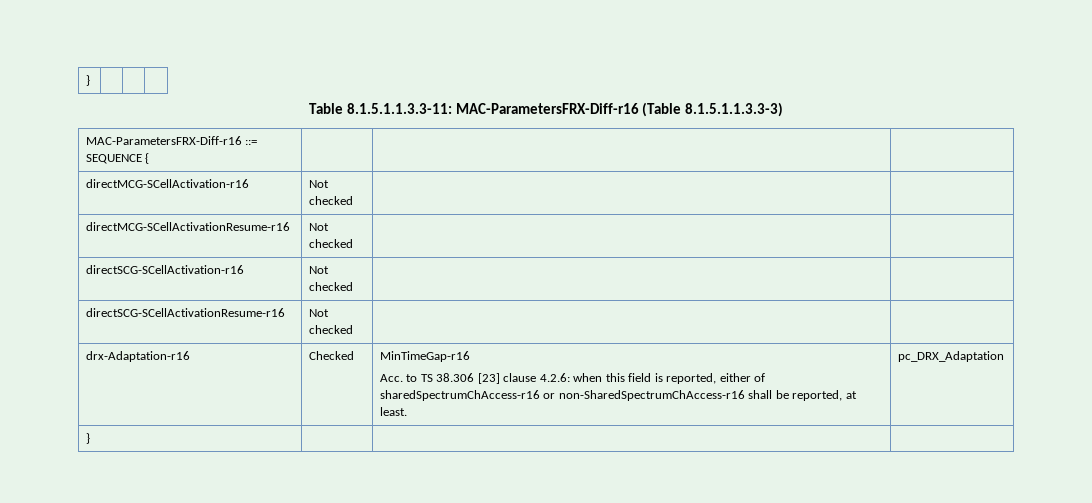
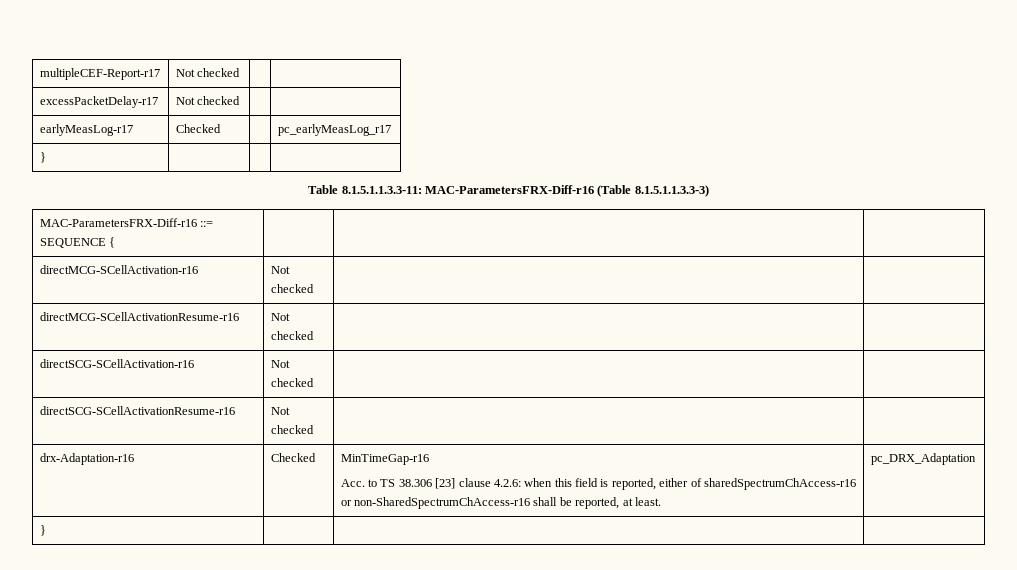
(85, 80) none -> [39,68,160,80] [175,68,241,77] [39,96,158,108] [175,96,241,105] [39,124,133,136] [175,124,221,133] [277,124,391,136] multipleCEF-Report-r17 | Not checked | | // excessPacketDelay-r17 | Not checked | | // earlyMeasLog-r17 | Checked | | pc_earlyMeasLog_r17 //

